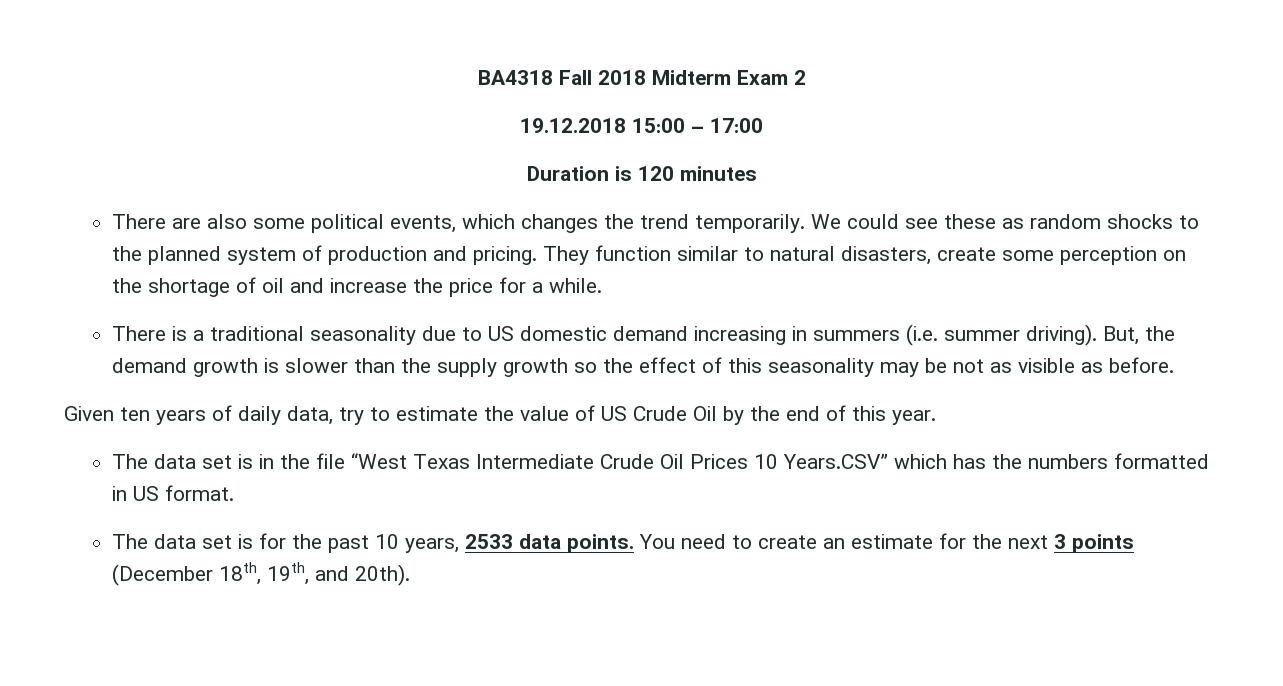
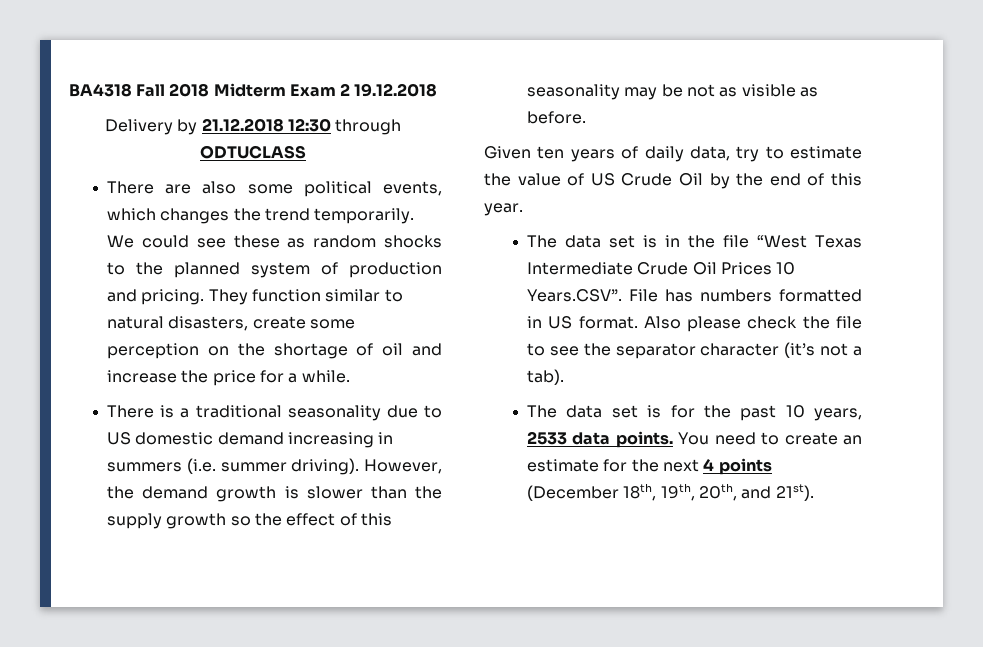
[520,118,763,133] [526,166,757,181] // 19.12.2018 15:00 – 17:00 // Duration is 120 minutes -> [354,83,438,97] [104,118,402,135] [200,145,306,159] 19.12.2018 // Delivery by 21.12.2018 12:30 through ODTUCLASS
[1102,326,1139,345] But, -> [364,459,442,474] However,
[782,454,1022,469] Years.CSV” which has the -> [527,289,694,302] Years.CSV”. File has
(234, 493) none -> [643,316,862,332] [527,342,862,359] [527,369,565,385] Also please check the file to see the separator character (it’s not a tab).
[1053,534,1066,549] 3 -> [703,458,715,471] 4
[314,564,410,586] and 20th). -> [698,483,814,501] 20th, and 21st).

